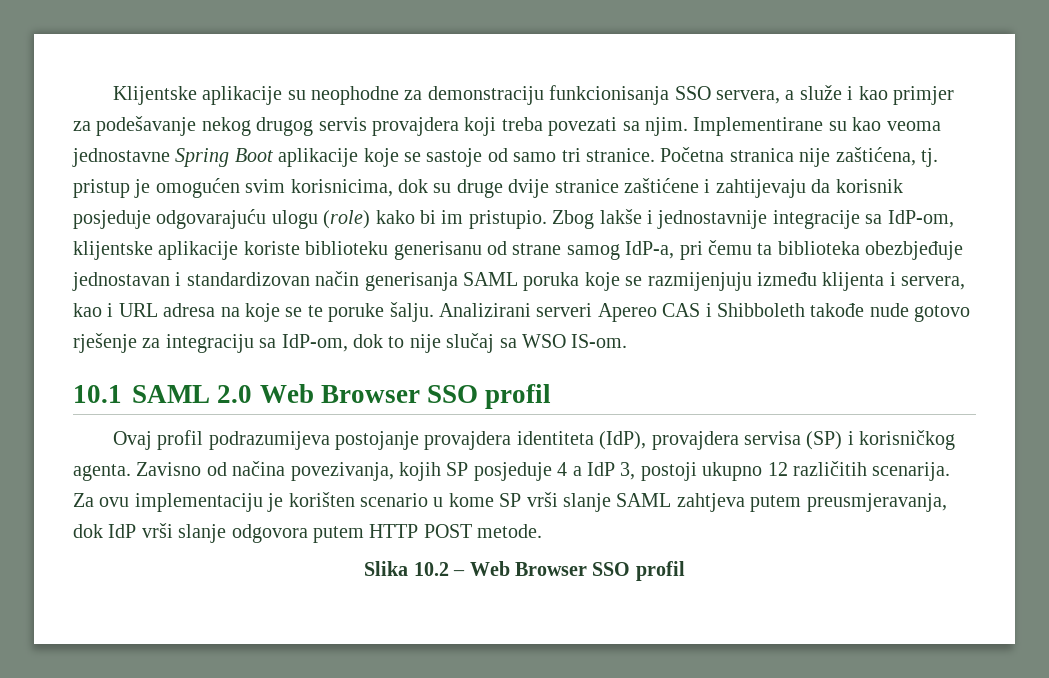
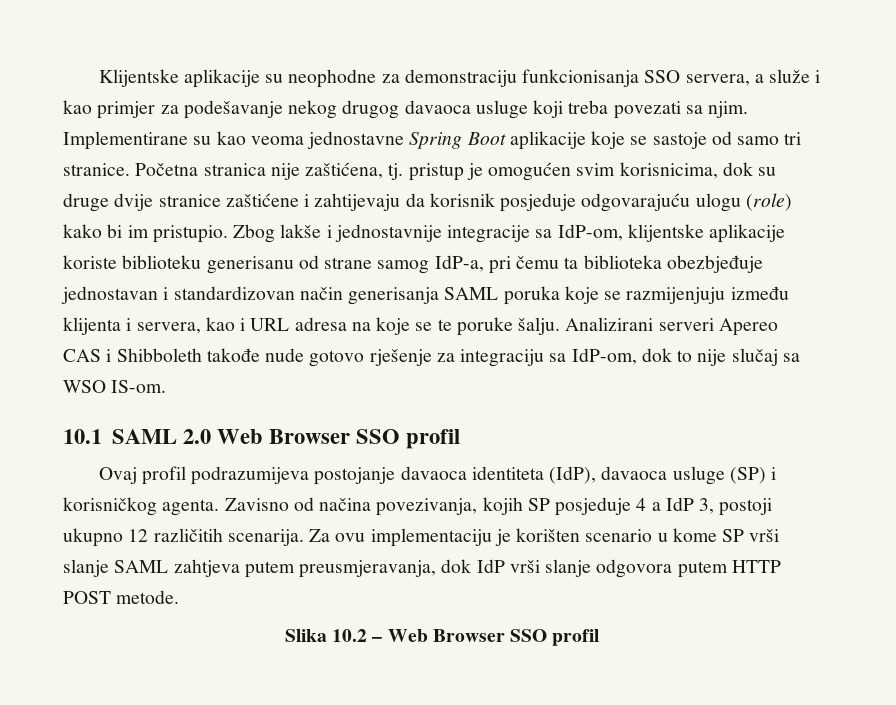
[318,117,459,136] servis provajdera -> [404,100,528,119] davaoca usluge
[424,431,512,450] provajdera -> [400,466,467,480] davaoca
[651,431,801,450] provajdera servisa -> [601,466,725,485] davaoca usluge

